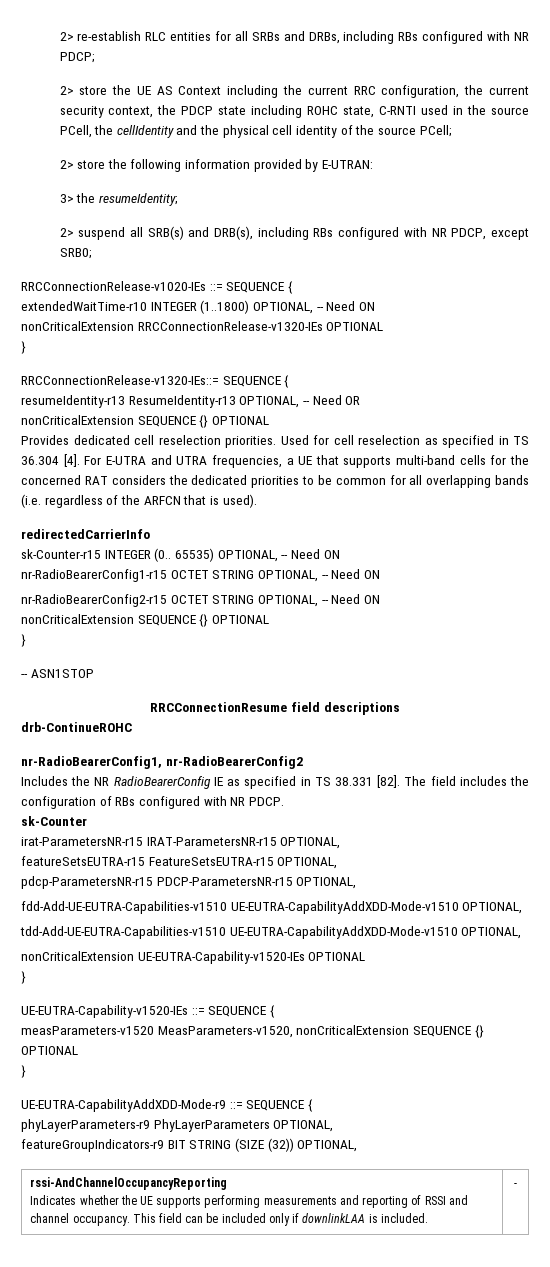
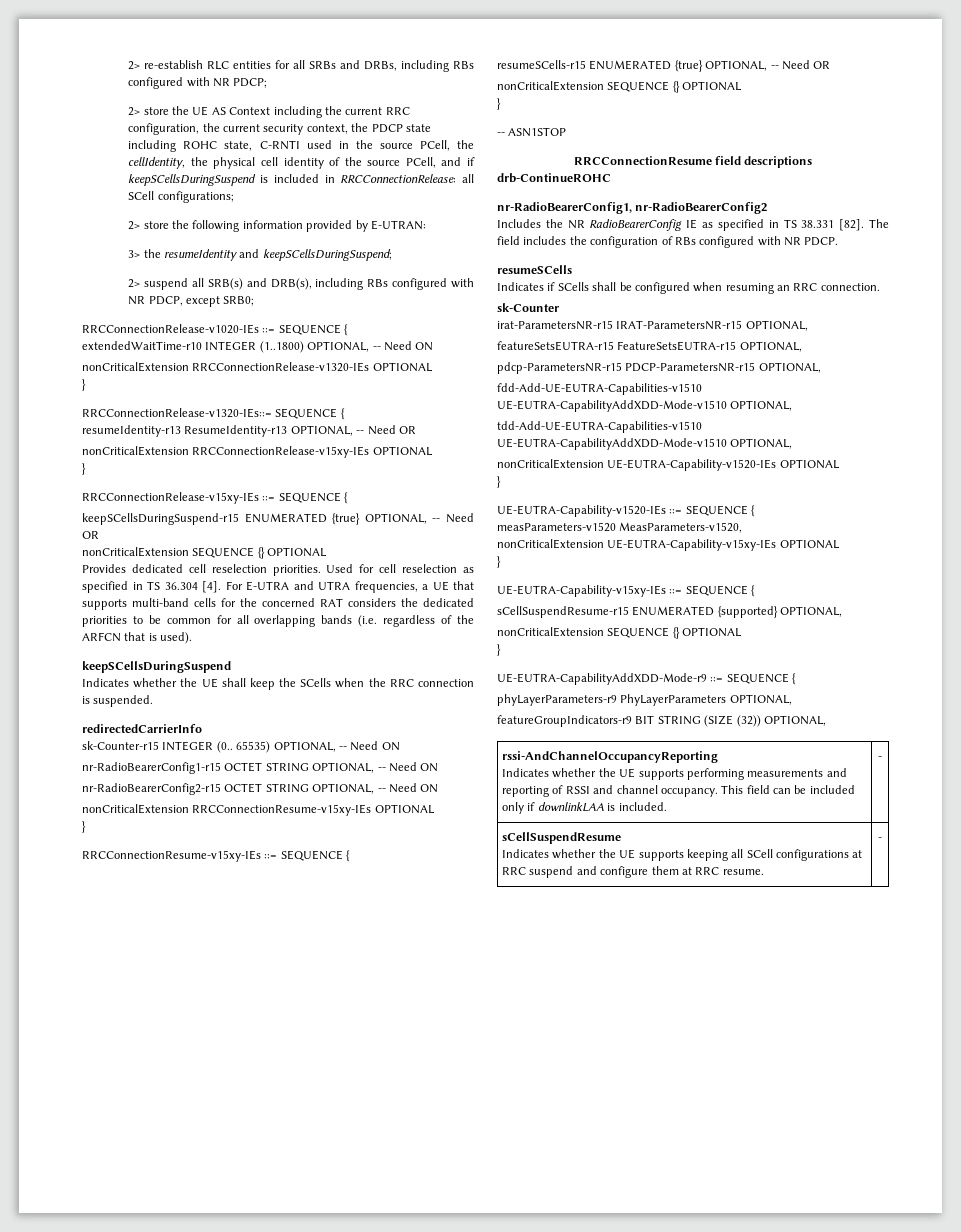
[116,125,198,138] cellIdentity and -> [128,157,186,169] cellIdentity,
[419,125,452,137] PCell; -> [405,157,476,168] [128,174,474,186] [128,191,234,203] PCell, and if keepSCellsDuringSuspend is included in RRCConnectionRelease: all SCell configurations;
[98,193,178,206] resumeIdentity; -> [164,249,392,261] resumeIdentity and keepSCellsDuringSuspend;
(361, 400) none -> [82,446,433,458] [82,463,86,475] [82,492,349,504] [82,513,475,525] [82,531,99,539] // nonCriticalExtension RRCConnectionRelease-v15xy-IEs OPTIONAL // } // RRCConnectionRelease-v15xy-IEs ::= SEQUENCE { // keepSCellsDuringSuspend-r15 ENUMERATED {true} OPTIONAL, -- Need OR
(257, 501) none -> [82,661,231,673] [82,678,475,690] [82,695,154,707] // keepSCellsDuringSuspend // Indicates whether the UE shall keep the SCells when the RRC connection is suspended.
(380, 599) none -> [82,804,435,816] [82,821,86,833] [82,850,351,862] [497,60,831,72] // nonCriticalExtension RRCConnectionResume-v15xy-IEs OPTIONAL // } // RRCConnectionResume-v15xy-IEs ::= SEQUENCE { // resumeSCells-r15 ENUMERATED {true} OPTIONAL, -- Need OR
(284, 801) none -> [497,265,572,274] [497,282,880,294] // resumeSCells // Indicates if SCells shall be configured when resuming an RRC connection.
(293, 1032) none -> [497,539,840,551] [497,556,501,568] [497,585,756,597] [497,606,843,618] // nonCriticalExtension UE-EUTRA-Capability-v15xy-IEs OPTIONAL // } // UE-EUTRA-Capability-v15xy-IEs ::= SEQUENCE { // sCellSuspendResume-r15 ENUMERATED {supported} OPTIONAL, //
(517, 1185) none -> [502,832,622,844] [502,849,863,861] [502,866,764,878] [878,837,882,841] // sCellSuspendResume // Indicates whether the UE supports keeping all SCell configurations at RRC suspend and configure them at RRC resume. | -

